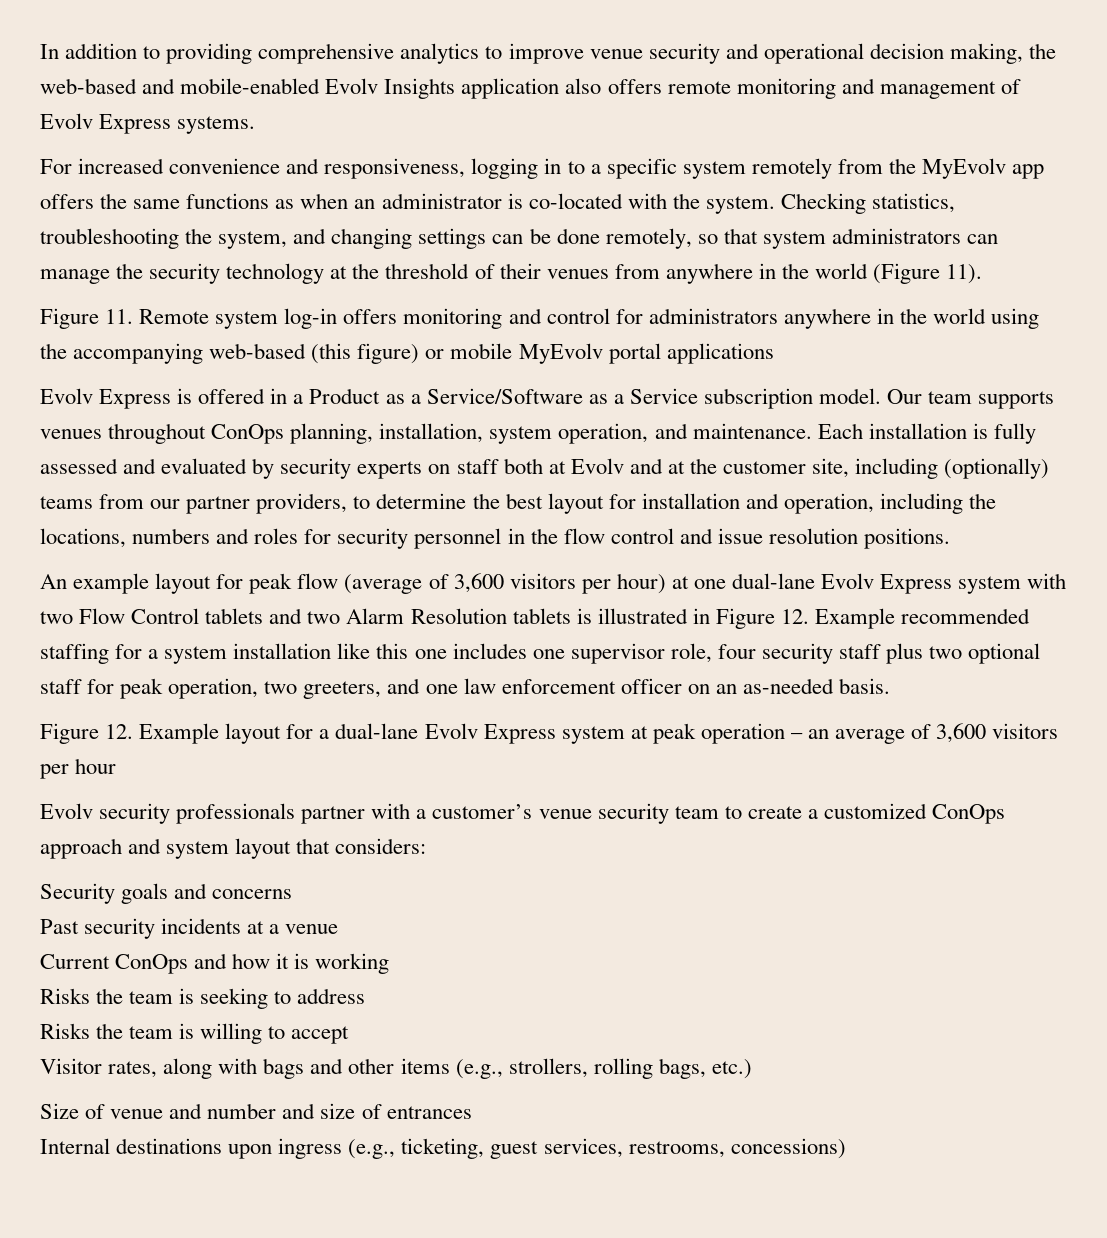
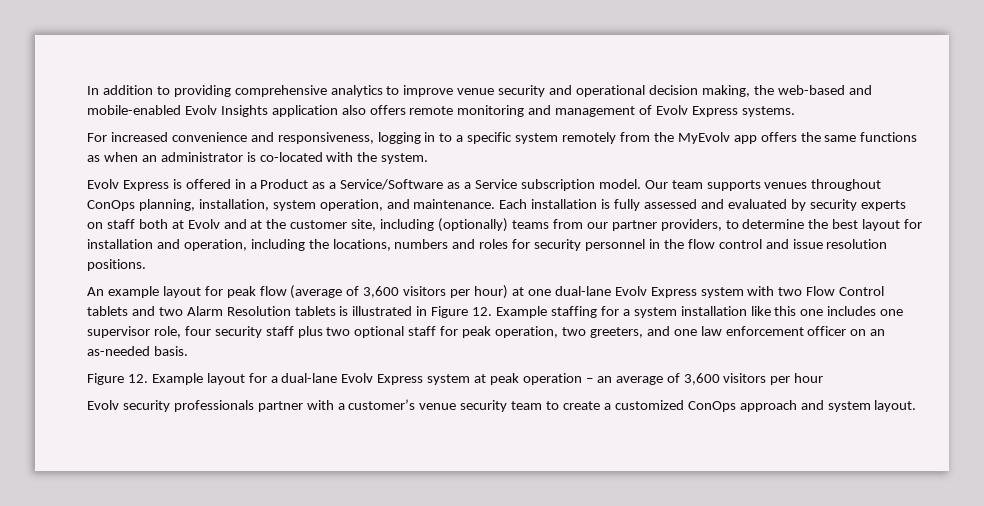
[780,193,956,214] [40,228,999,249] [40,263,983,284] [40,308,1040,329] [40,343,774,364] Checking statistics, troubleshooting the system, and changing settings can be done remotely, so that system administrators can manage the security technology at the threshold of their venues from anywhere in the world (Figure 11). // Figure 11. Remote system log-in offers monitoring and control for administrators anywhere in the world using the accompanying web-based (this figure) or mobile MyEvolv portal applications -> (429, 158) none
[901,608,1031,624] recommended -> (548, 312) none
[235,838,427,859] [40,883,293,904] [40,918,339,939] [40,953,390,974] [40,988,366,1009] [40,1023,350,1044] [40,1058,752,1079] [40,1103,472,1119] [40,1138,846,1159] layout that considers: // Security goals and concerns // Past security incidents at a venue // Current ConOps and how it is working // Risks the team is seeking to address // Risks the team is willing to accept // Visitor rates, along with bags and other items (e.g., strollers, rolling bags, etc.) // Size of venue and number and size of entrances // Internal destinations upon ingress (e.g., ticketing, guest services, restrooms, concessions) -> [874,400,917,412] layout.

